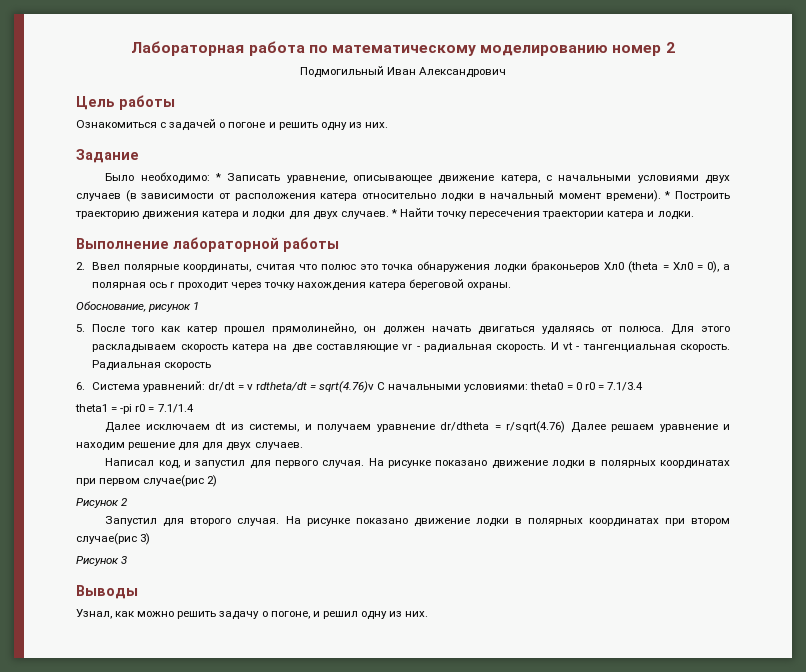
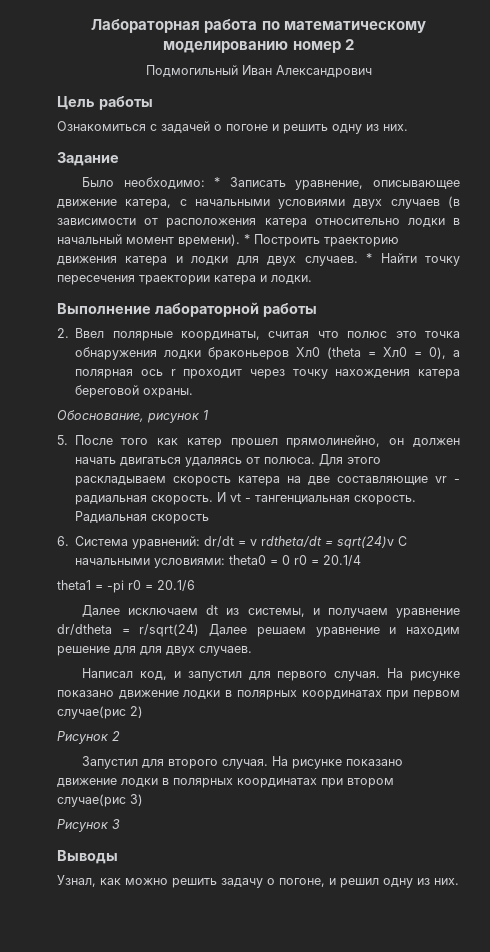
[318,381,374,393] sqrt(4.76)v -> [337,536,395,549] sqrt(24)v
[606,382,643,391] 7.1/3.4 -> [323,555,362,566] 20.1/4
[157,404,194,413] 7.1/1.4 -> [157,580,195,591] 20.1/6
[506,421,566,433] r/sqrt(4.76) -> [139,624,200,637] r/sqrt(24)

